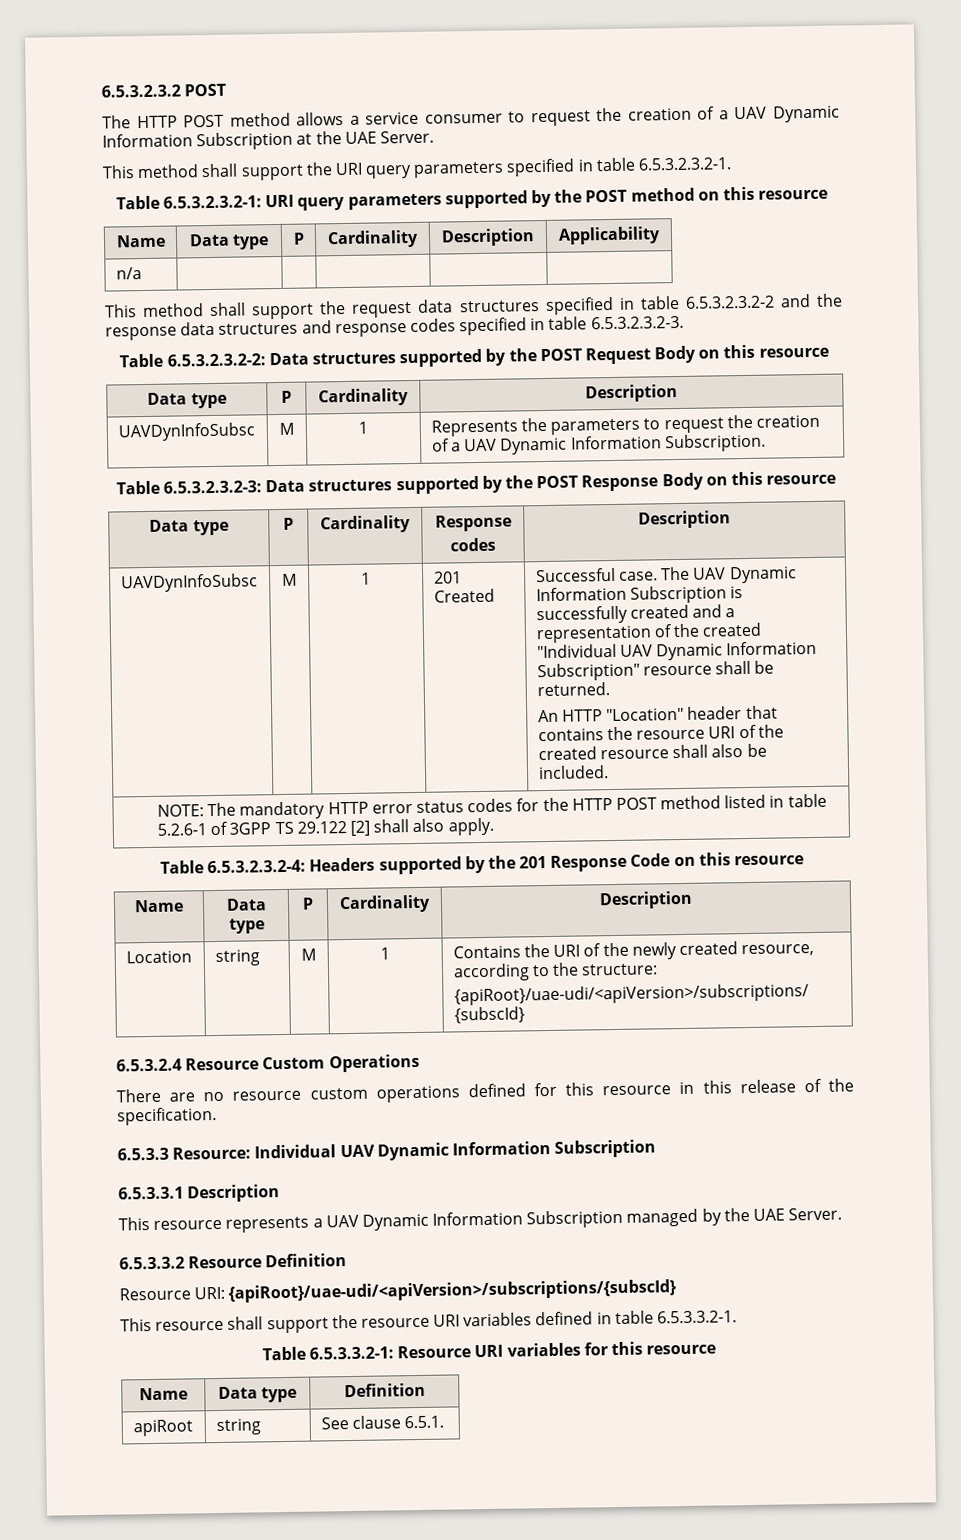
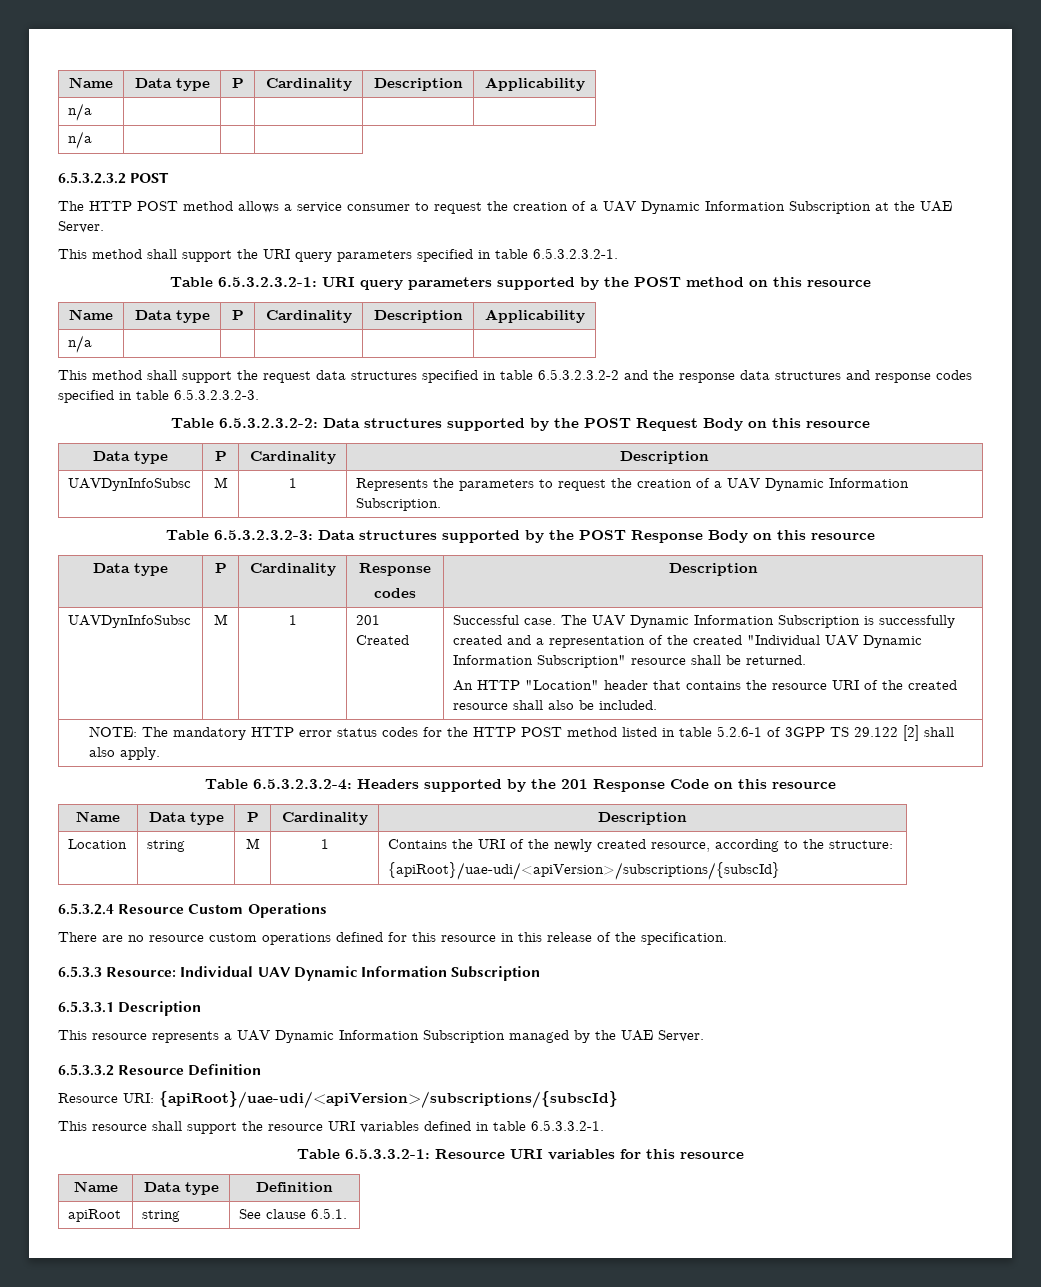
(101, 91) none -> [69,77,113,88] [134,78,210,91] [231,78,244,88] [265,78,352,91] [373,78,463,91] [484,77,585,91] [68,103,93,121] [68,131,93,149] Name | Data type | P | Cardinality | Description | Applicability // n/a | | | | | // n/a | | | //

